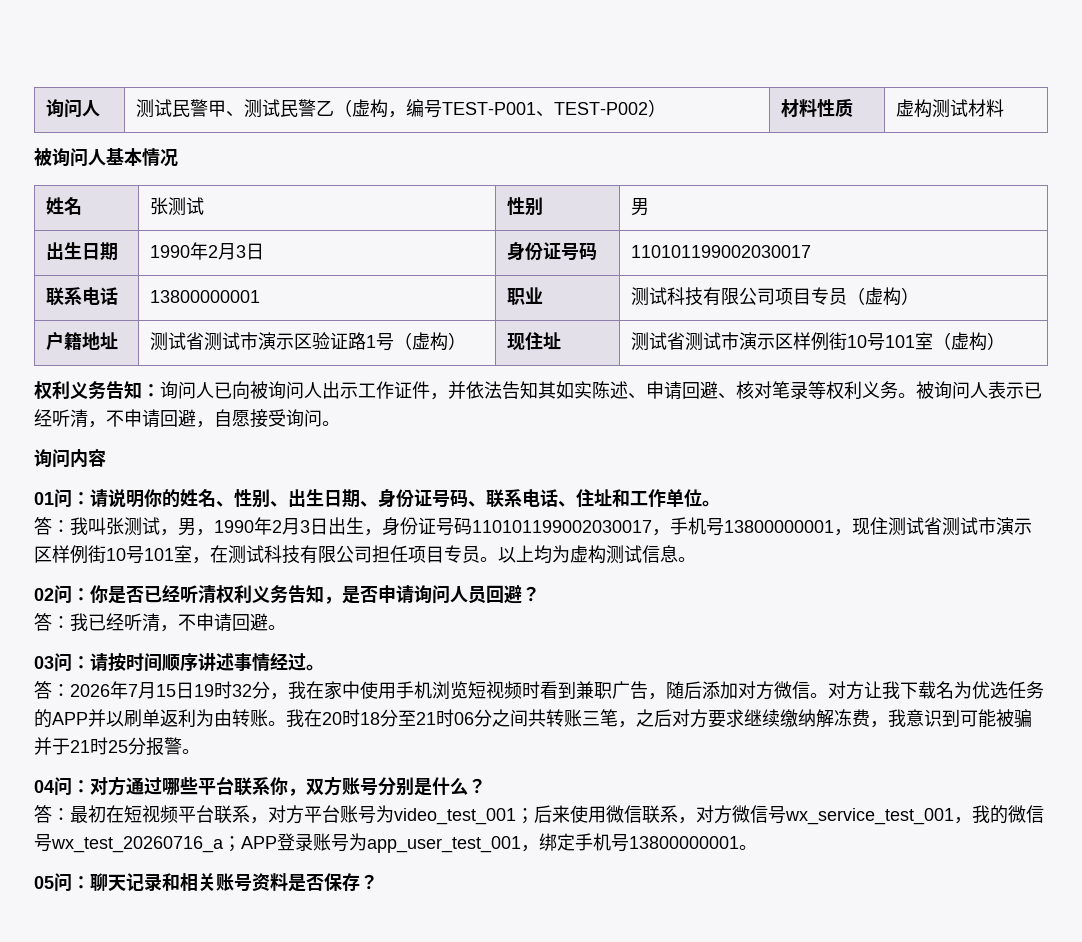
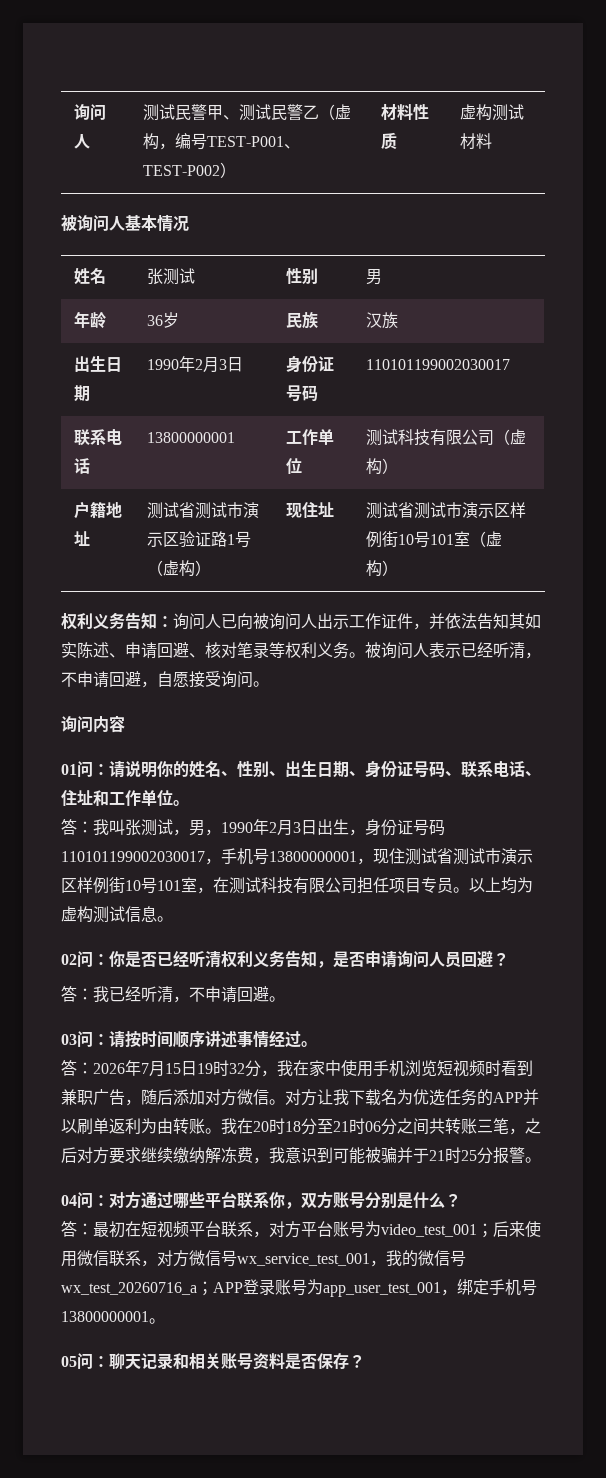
(649, 207) none -> [73,311,106,329] [146,312,179,328] [285,311,318,329] [365,312,398,329] // 年龄 | 36岁 | 民族 | 汉族
[506,287,543,305] [630,287,847,306] 职业 | 测试科技有限公司项目专员 -> [285,429,334,445] [285,458,302,474] [365,429,494,446] 工作单位 | 测试科技有限公司

